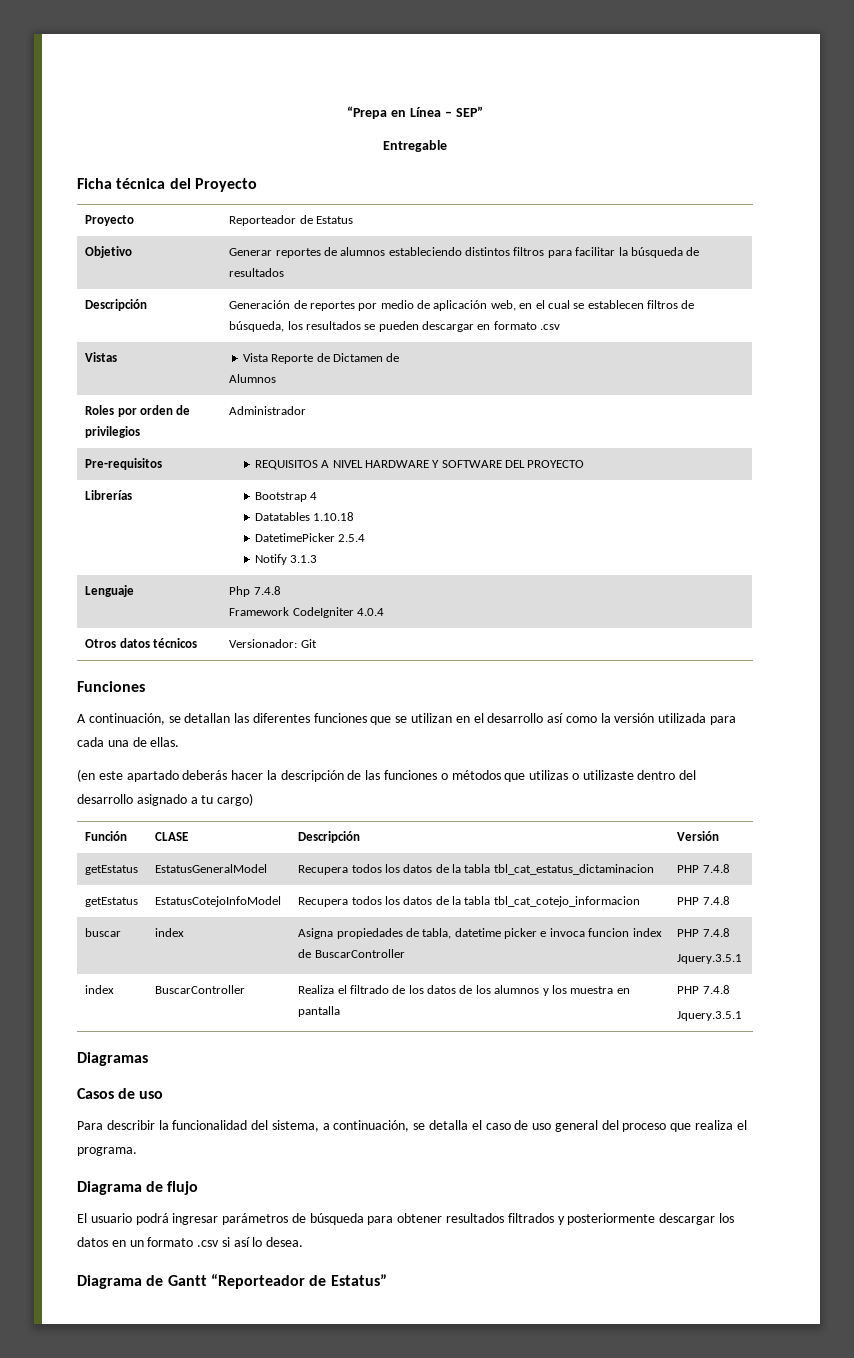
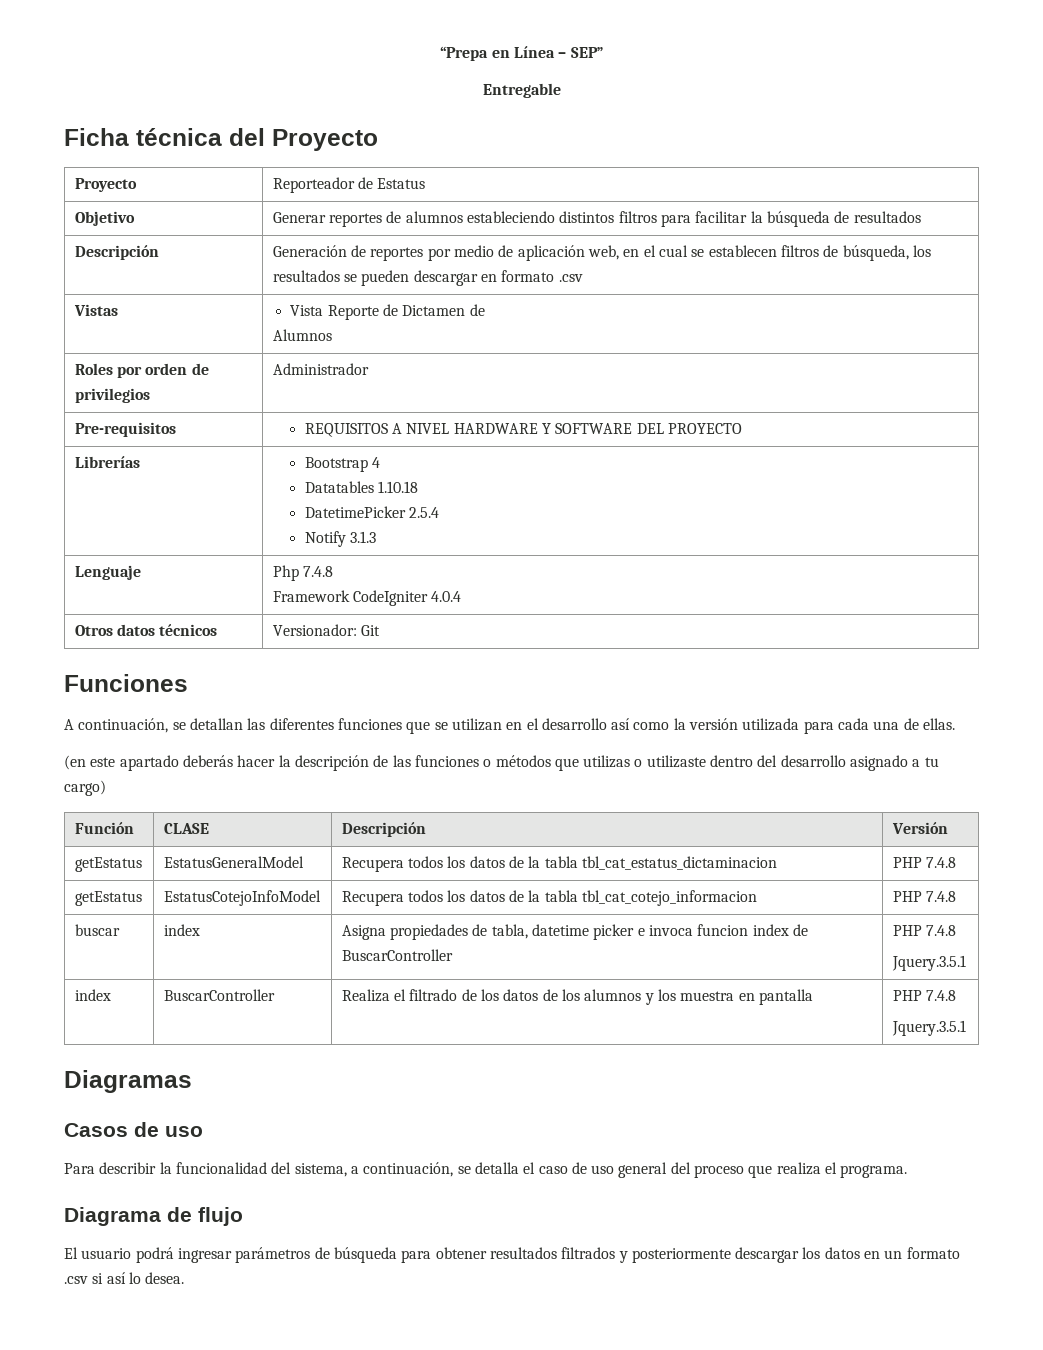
[77,1274,387,1289] // Diagrama de Gantt “Reporteador de Estatus” -> (185, 1278) none

